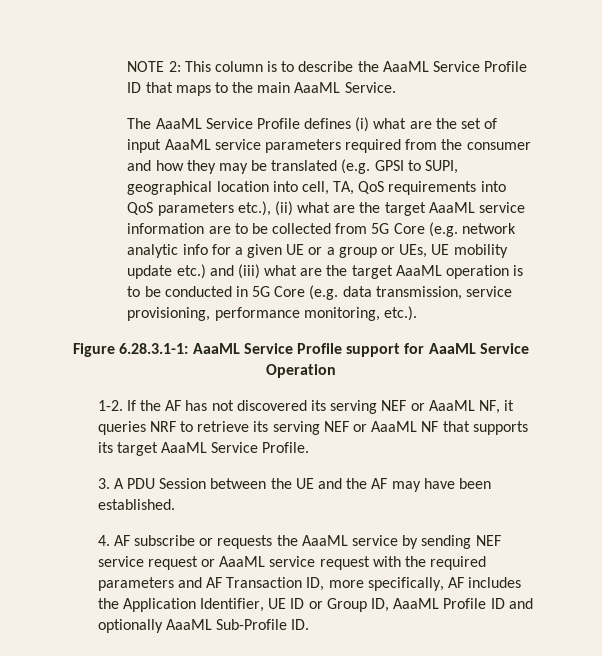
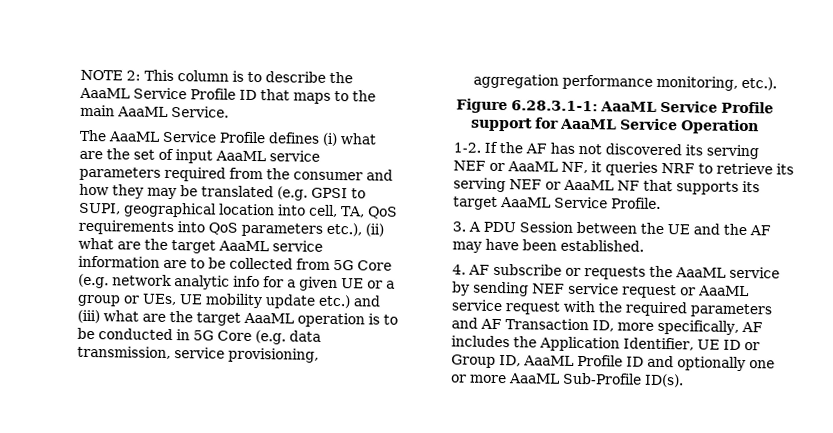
(211, 314) none -> [473,73,560,89] aggregation
(163, 626) none -> [748,360,775,369] [449,374,507,384] one or more
[291,619,310,630] ID. -> [643,373,684,388] ID(s).

